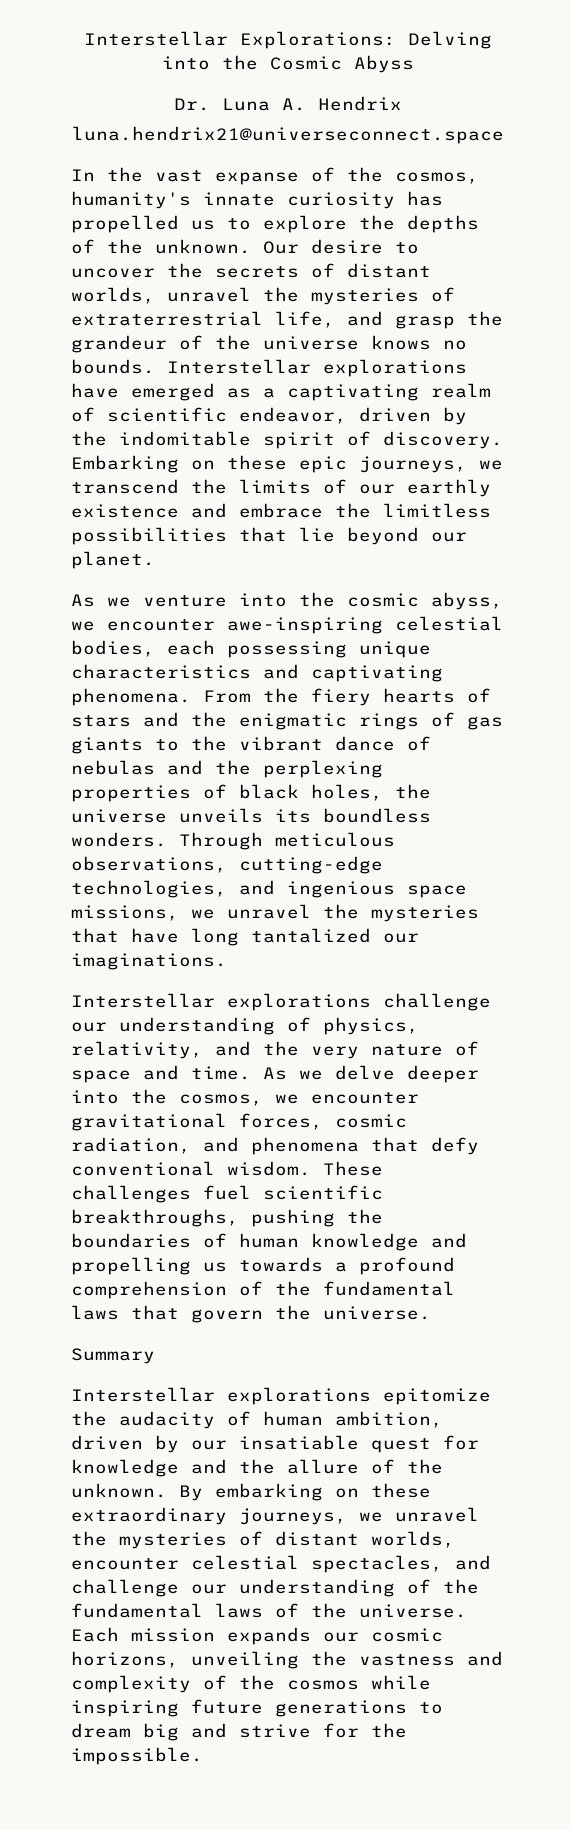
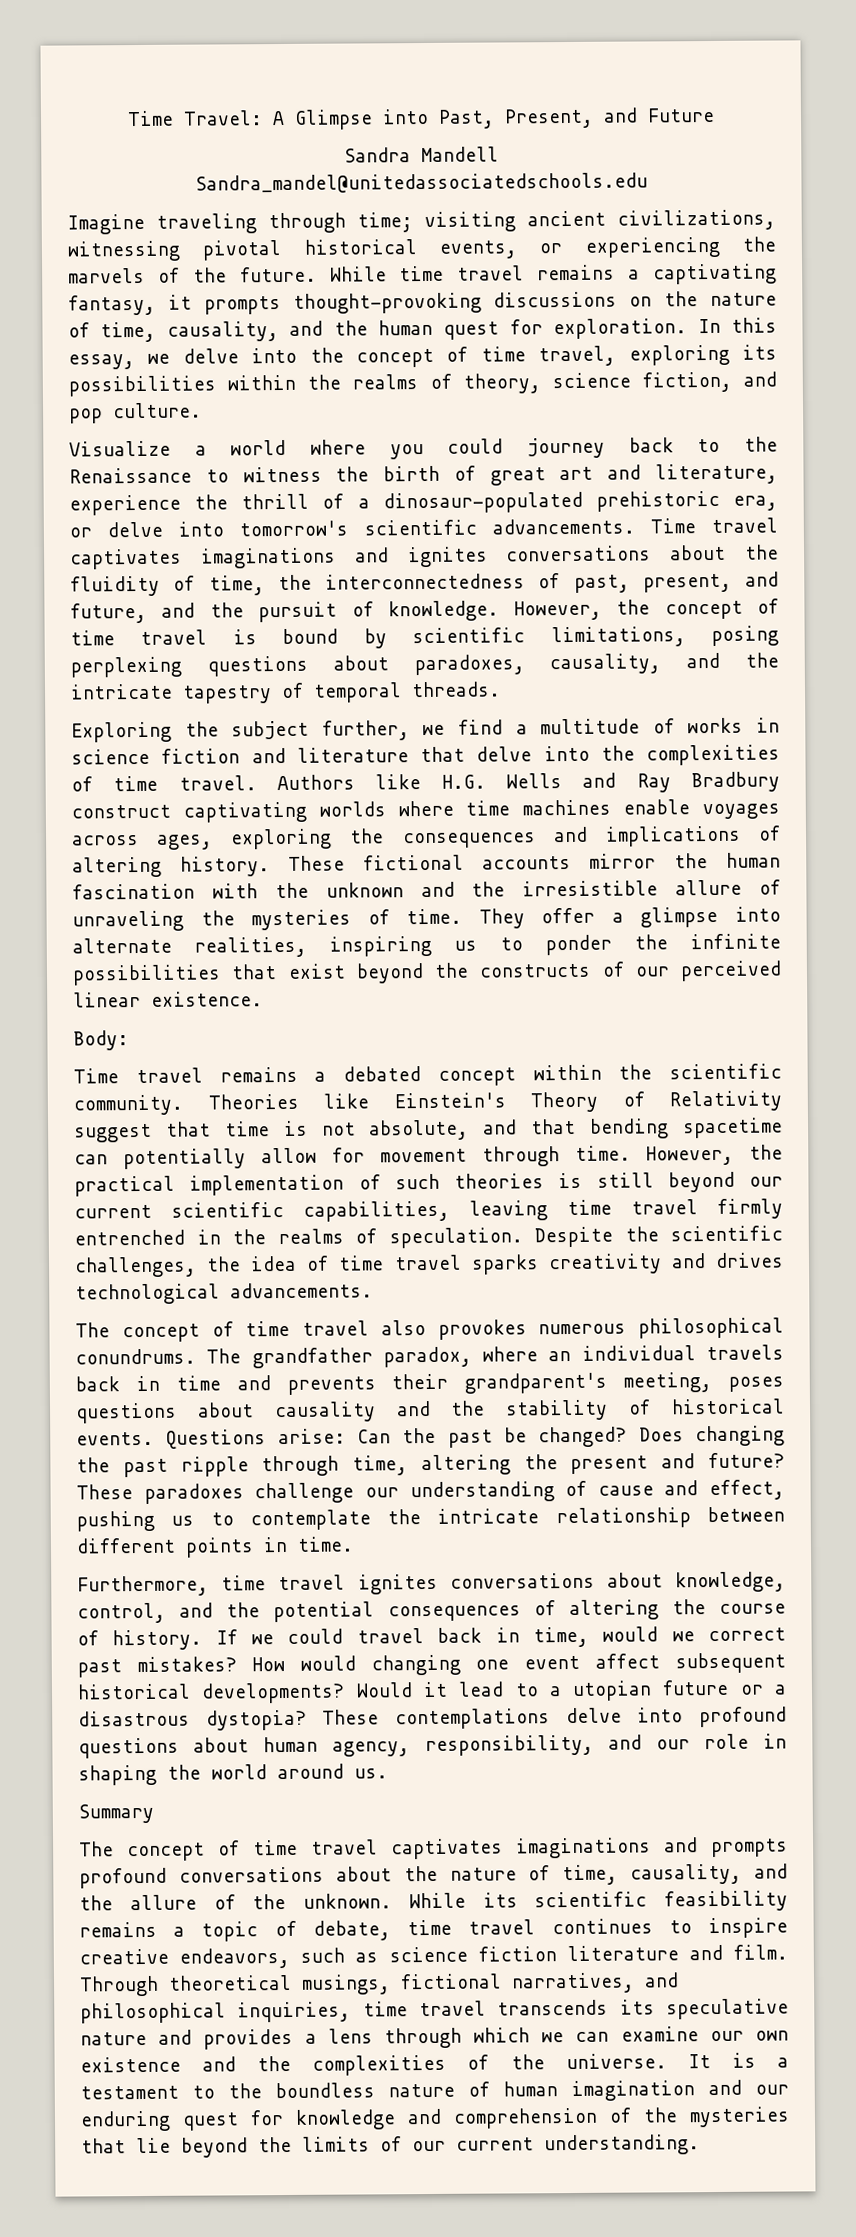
[84,31,492,49] [162,55,414,73] [174,96,402,111] [72,126,504,144] [71,167,479,185] [71,191,443,209] [71,215,479,233] [71,239,419,254] [71,263,431,278] [71,287,455,305] [71,311,503,329] [71,335,467,353] [71,359,467,377] [71,383,491,401] [71,407,467,425] [71,431,503,449] [71,455,503,473] [71,479,491,497] [71,503,491,518] [71,527,467,545] [71,551,155,569] [71,592,503,610] [71,616,503,634] [71,640,431,658] [71,664,443,682] [71,688,491,706] [71,712,503,730] [71,736,431,754] [71,760,383,778] [71,784,431,802] [71,808,431,823] [71,832,395,850] [71,856,383,874] [71,880,467,898] [71,904,479,922] [71,928,419,946] [71,953,227,970] [71,993,491,1011] [71,1017,419,1035] [71,1041,479,1059] [71,1065,479,1083] [71,1089,419,1106] [71,1113,407,1131] [71,1137,479,1155] [71,1161,383,1176] [71,1185,383,1203] [71,1209,383,1227] [71,1233,467,1251] [71,1257,455,1275] [71,1281,455,1299] [71,1305,431,1323] [71,1348,155,1364] [71,1387,491,1405] [71,1411,443,1429] [71,1435,479,1453] [71,1459,179,1477] Interstellar Explorations: Delving into the Cosmic Abyss // Dr. Luna A. Hendrix // luna.hendrix21@universeconnect.space // In the vast expanse of the cosmos, humanity's innate curiosity has propelled us to explore the depths of the unknown. Our desire to uncover the secrets of distant worlds, unravel the mysteries of extraterrestrial life, and grasp the grandeur of the universe knows no bounds. Interstellar explorations have emerged as a captivating realm of scientific endeavor, driven by the indomitable spirit of discovery. Embarking on these epic journeys, we transcend the limits of our earthly existence and embrace the limitless possibilities that lie beyond our planet. // As we venture into the cosmic abyss, we encounter awe-inspiring celestial bodies, each possessing unique characteristics and captivating phenomena. From the fiery hearts of stars and the enigmatic rings of gas giants to the vibrant dance of nebulas and the perplexing properties of black holes, the universe unveils its boundless wonders. Through meticulous observations, cutting-edge technologies, and ingenious space missions, we unravel the mysteries that have long tantalized our imaginations. // Interstellar explorations challenge our understanding of physics, relativity, and the very nature of space and time. As we delve deeper into the cosmos, we encounter gravitational forces, cosmic radiation, and phenomena that defy conventional wisdom. These challenges fuel scientific breakthroughs, pushing the boundaries of human knowledge and propelling us towards a profound comprehension of the fundamental laws that govern the universe. // Summary // Interstellar explorations epitomize the audacity of human ambition, driven by our insatiable quest for knowledge -> [127,107,715,130] [344,146,499,163] [195,172,648,194] [67,209,776,235] [67,236,776,262] [68,263,778,285] [68,291,777,316] [68,317,777,343] [68,344,777,370] [68,371,777,397] [69,402,202,424] [69,436,778,460] [69,463,778,486] [69,490,778,516] [69,517,778,538] [70,544,779,570] [70,571,779,597] [70,598,780,624] [70,625,780,649] [70,652,779,678] [70,681,501,704] [71,717,781,743] [71,744,780,766] [71,771,780,793] [71,799,780,823] [72,825,781,850] [72,852,781,878] [72,879,781,900] [72,906,781,932] [72,933,781,958] [72,960,782,986] [73,991,263,1008] [73,1030,129,1051] [73,1063,782,1086] [73,1090,782,1116] [74,1117,784,1143] [74,1144,783,1170] [74,1171,783,1197] [74,1198,783,1222] [74,1225,783,1249] [74,1252,784,1278] [75,1282,373,1305] [75,1317,784,1343] [75,1344,784,1369] [75,1372,784,1395] [75,1398,785,1424] [76,1425,785,1449] [76,1452,785,1478] [76,1479,785,1504] [76,1506,785,1532] [76,1536,354,1558] [77,1571,786,1597] [77,1599,786,1624] [77,1626,787,1651] [77,1652,786,1678] [77,1679,787,1704] [78,1706,787,1731] [78,1733,787,1759] [78,1763,388,1786] [78,1803,154,1824] [79,1837,788,1862] [79,1863,743,1889] Time Travel: A Glimpse into Past, Present, and Future // Sandra Mandell // Sandra_mandel@unitedassociatedschools.edu // Imagine traveling through time; visiting ancient civilizations, witnessing pivotal historical events, or experiencing the marvels of the future. While time travel remains a captivating fantasy, it prompts thought-provoking discussions on the nature of time, causality, and the human quest for exploration. In this essay, we delve into the concept of time travel, exploring its possibilities within the realms of theory, science fiction, and pop culture. // Visualize a world where you could journey back to the Renaissance to witness the birth of great art and literature, experience the thrill of a dinosaur-populated prehistoric era, or delve into tomorrow's scientific advancements. Time travel captivates imaginations and ignites conversations about the fluidity of time, the interconnectedness of past, present, and future, and the pursuit of knowledge. However, the concept of time travel is bound by scientific limitations, posing perplexing questions about paradoxes, causality, and the intricate tapestry of temporal threads. // Exploring the subject further, we find a multitude of works in science fiction and literature that delve into the complexities of time travel. Authors like H.G. Wells and Ray Bradbury construct captivating worlds where time machines enable voyages across ages, exploring the consequences and implications of altering history. These fictional accounts mirror the human fascination with the unknown and the irresistible allure of unraveling the mysteries of time. They offer a glimpse into alternate realities, inspiring us to ponder the infinite possibilities that exist beyond the constructs of our perceived linear existence. // Body: // Time travel remains a debated concept within the scientific community. Theories like Einstein's Theory of Relativity suggest that time is not absolute, and that bending spacetime can potentially allow for movement through time. However, the practical implementation of such theories is still beyond our current scientific capabilities, leaving time travel firmly entrenched in the realms of speculation. Despite the scientific challenges, the idea of time travel sparks creativity and drives technological advancements. // The concept of time travel also provokes numerous philosophical conundrums. The grandfather paradox, where an individual travels back in time and prevents their grandparent's meeting, poses questions about causality and the stability of historical events. Questions arise: Can the past be changed? Does changing the past ripple through time, altering the present and future? These paradoxes challenge our understanding of cause and effect, pushing us to contemplate the intricate relationship between different points in time. // Furthermore, time travel ignites conversations about knowledge, control, and the potential consequences of altering the course of history. If we could travel back in time, would we correct past mistakes? How would changing one event affect subsequent historical developments? Would it lead to a utopian future or a disastrous dystopia? These contemplations delve into profound questions about human agency, responsibility, and our role in shaping the world around us. // Summary // The concept of time travel captivates imaginations and prompts profound conversations about the nature of time, causality,
[179,1483,431,1501] [71,1507,479,1525] [71,1531,455,1549] [71,1555,491,1573] [71,1579,479,1597] [71,1603,467,1618] [71,1627,443,1645] [71,1651,503,1669] [71,1675,431,1693] [71,1699,443,1717] [71,1723,407,1741] [71,1747,203,1765] By embarking on these extraordinary journeys, we unravel the mysteries of distant worlds, encounter celestial spectacles, and challenge our understanding of the fundamental laws of the universe. Each mission expands our cosmic horizons, unveiling the vastness and complexity of the cosmos while inspiring future generations to dream big and strive for the impossible. -> [408,1890,788,1912] [79,1917,788,1942] [79,1944,788,1969] [79,1972,679,1997] [80,1998,789,2024] [80,2026,789,2050] [80,2052,789,2076] [80,2079,789,2102] [80,2106,790,2132] [81,2134,700,2158] While its scientific feasibility remains a topic of debate, time travel continues to inspire creative endeavors, such as science fiction literature and film. Through theoretical musings, fictional narratives, and philosophical inquiries, time travel transcends its speculative nature and provides a lens through which we can examine our own existence and the complexities of the universe. It is a testament to the boundless nature of human imagination and our enduring quest for knowledge and comprehension of the mysteries that lie beyond the limits of our current understanding.

